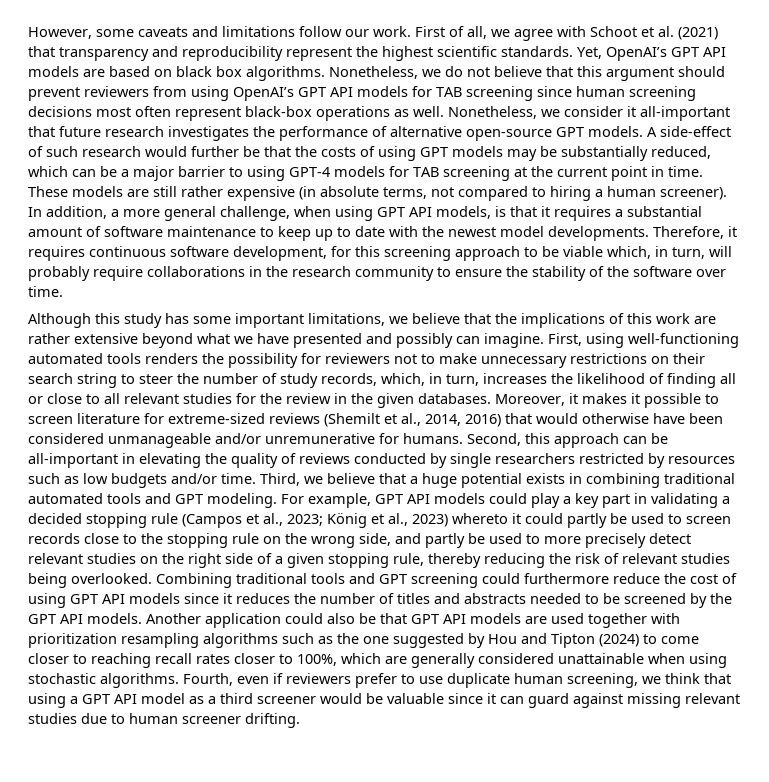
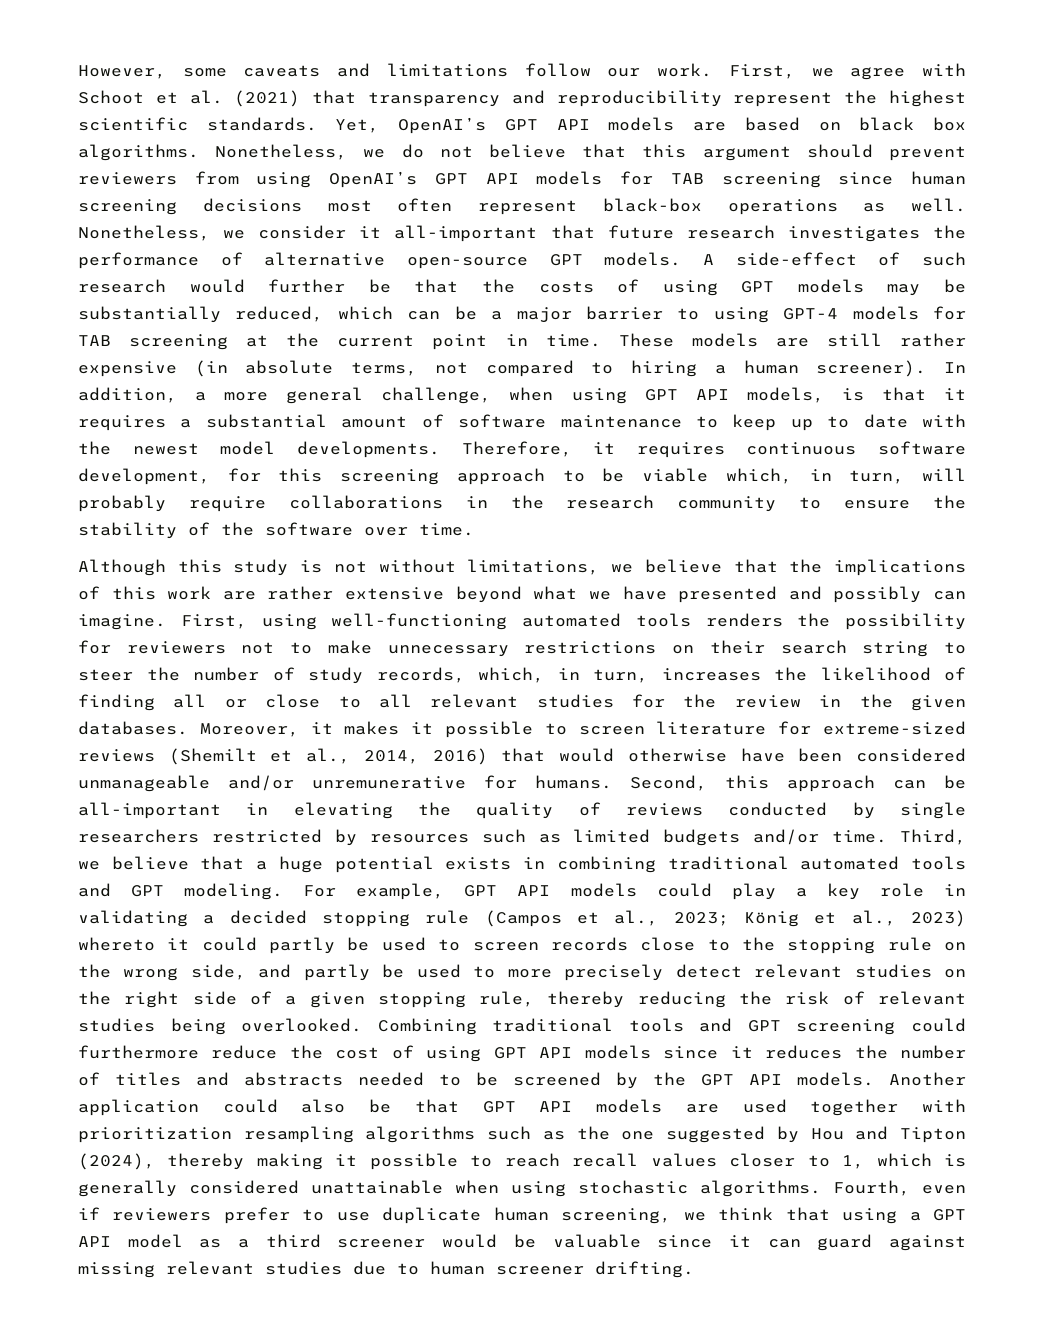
[415,26,487,39] First of all, -> [728,64,795,79] First,
[165,313,304,328] has some important -> [300,559,456,573] is not without
[83,473,108,484] low -> [573,829,651,843] limited
[602,494,630,508] part -> [879,883,924,897] role
[599,634,699,647] [28,653,407,668] (2024) to come closer to reaching recall rates closer to 100%, which are -> [78,1153,966,1170] (2024), thereby making it possible to reach recall values closer to 1, which is

